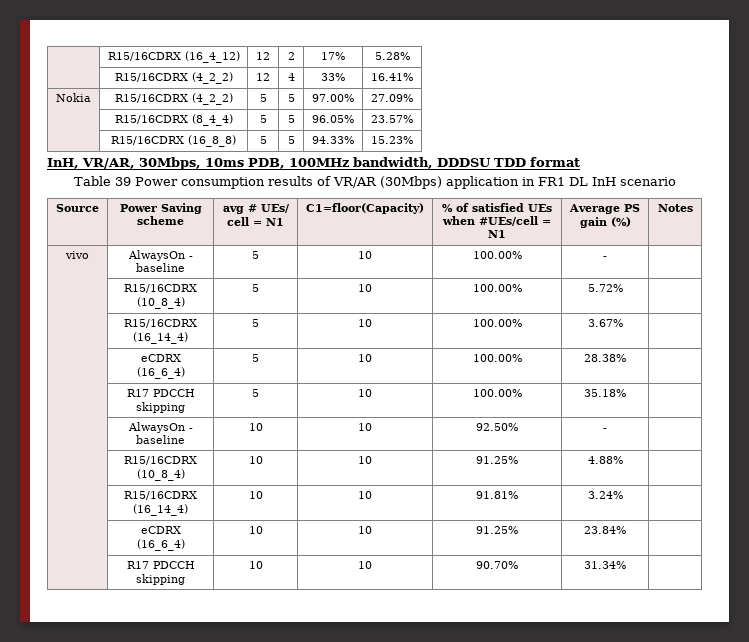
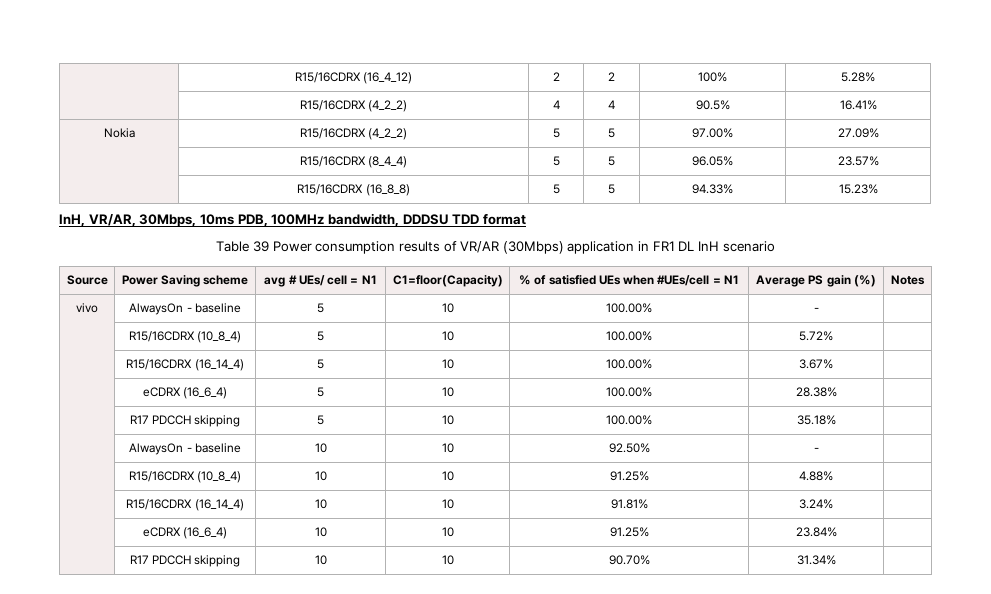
[256,52,270,60] [287,52,295,60] [321,52,345,60] 12 | 2 | 17% -> [552,72,560,81] [608,72,615,81] [698,72,727,82] 2 | 2 | 100%
[256,73,270,81] [287,73,295,81] [321,73,345,81] 12 | 4 | 33% -> [552,100,560,109] [608,100,615,109] [695,100,730,110] 4 | 4 | 90.5%

